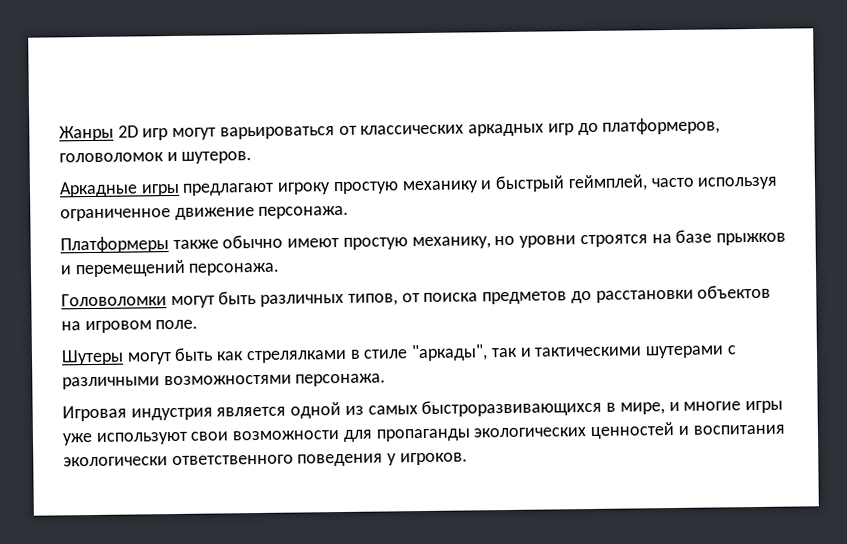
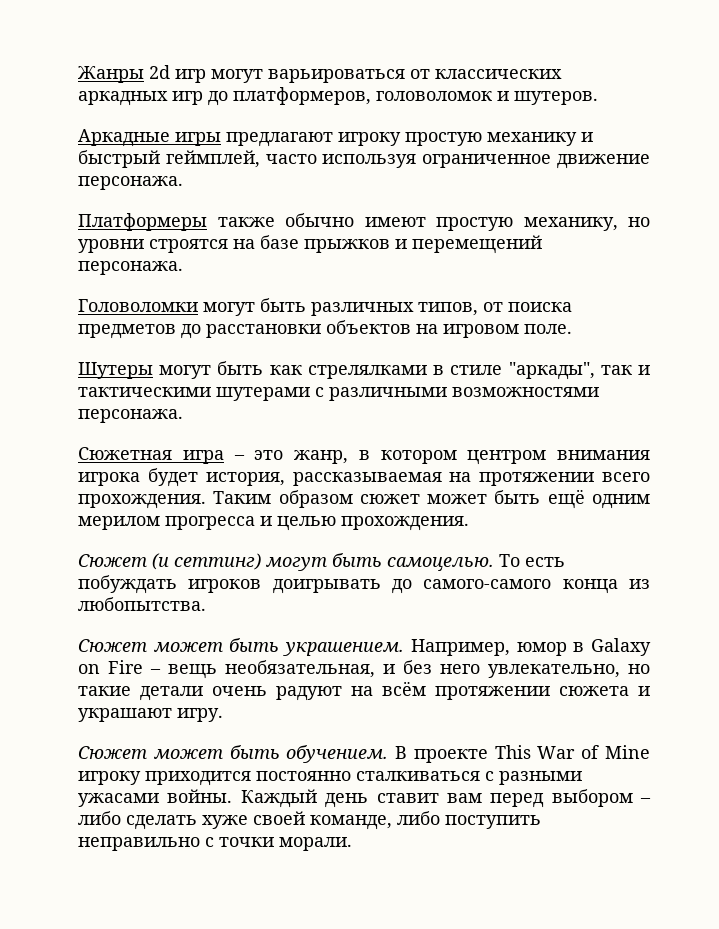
[117,125,139,138] 2D -> [149,65,170,79] 2d
[62,398,783,422] [62,421,785,446] [63,452,468,467] Игровая индустрия является одной из самых быстроразвивающихся в мире, и многие игры уже используют свои возможности для пропаганды экологических ценностей и воспитания экологически ответственного поведения у игроков. -> [78,447,650,465] [78,468,650,487] [78,489,650,509] [78,516,469,531] [78,553,565,571] [78,575,650,594] [78,597,206,611] [78,638,651,656] [78,660,650,679] [78,681,650,701] [78,708,223,722] [78,745,650,763] [78,771,582,786] [78,789,651,808] [78,811,541,830] [78,837,352,851] Сюжетная игра – это жанр, в котором центром внимания игрока будет история, рассказываемая на протяжении всего прохождения. Таким образом сюжет может быть ещё одним мерилом прогресса и целью прохождения. // Сюжет (и сеттинг) могут быть самоцелью. То есть побуждать игроков доигрывать до самого-самого конца из любопытства. // Сюжет может быть украшением. Например, юмор в Galaxy on Fire – вещь необязательная, и без него увлекательно, но такие детали очень радуют на всём протяжении сюжета и украшают игру. // Сюжет может быть обучением. В проекте This War of Mine игроку приходится постоянно сталкиваться с разными ужасами войны. Каждый день ставит вам перед выбором – либо сделать хуже своей команде, либо поступить неправильно с точки морали.

